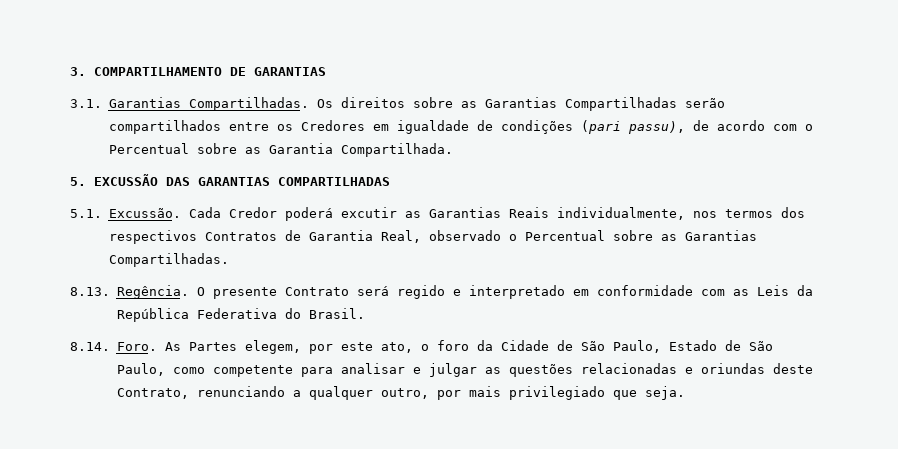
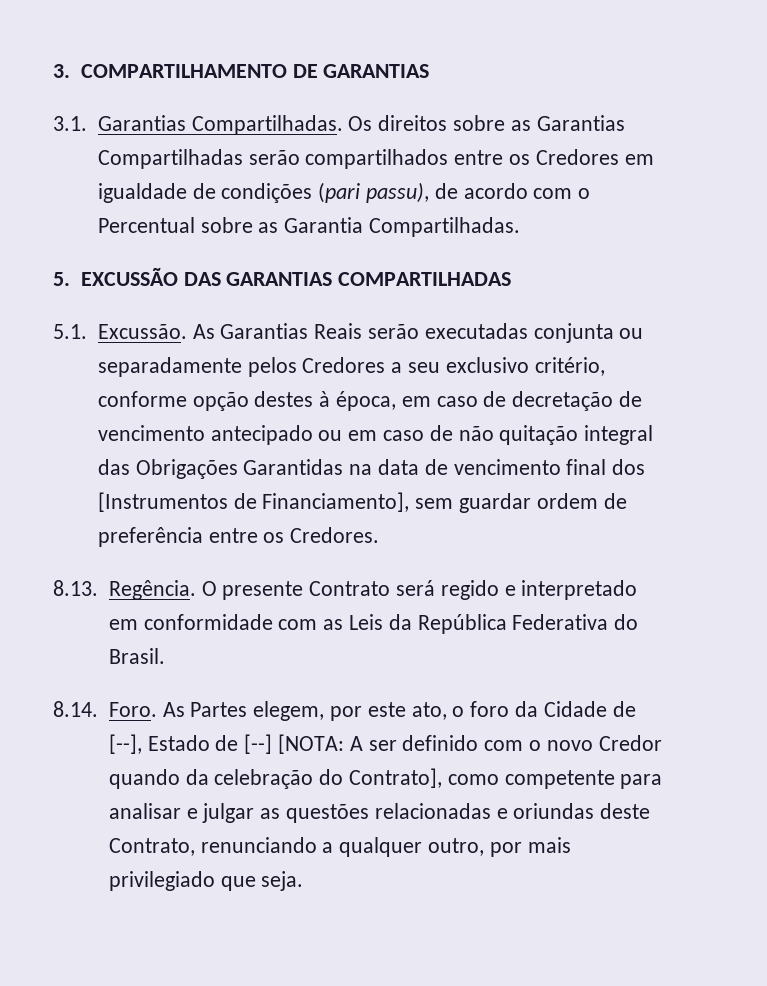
[340,143,453,157] Compartilhada. -> [368,217,520,237] Compartilhadas.
[188,207,805,221] [108,230,757,244] [108,253,229,267] Cada Credor poderá excutir as Garantias Reais individualmente, nos termos dos respectivos Contratos de Garantia Real, observado o Percentual sobre as Garantias Compartilhadas. -> [192,323,644,343] [97,357,605,377] [97,391,642,411] [97,425,654,445] [97,459,646,479] [97,492,627,513] [97,527,380,547] As Garantias Reais serão executadas conjunta ou separadamente pelos Credores a seu exclusivo critério, conforme opção destes à época, em caso de decretação de vencimento antecipado ou em caso de não quitação integral das Obrigações Garantidas na data de vencimento final dos [Instrumentos de Financiamento], sem guardar ordem de preferência entre os Credores.
[580,340,773,353] [116,363,165,376] São Paulo, Estado de São Paulo, -> [108,734,662,754] [108,768,442,789] [--], Estado de [--] [NOTA: A ser definido com o novo Credor quando da celebração do Contrato],

